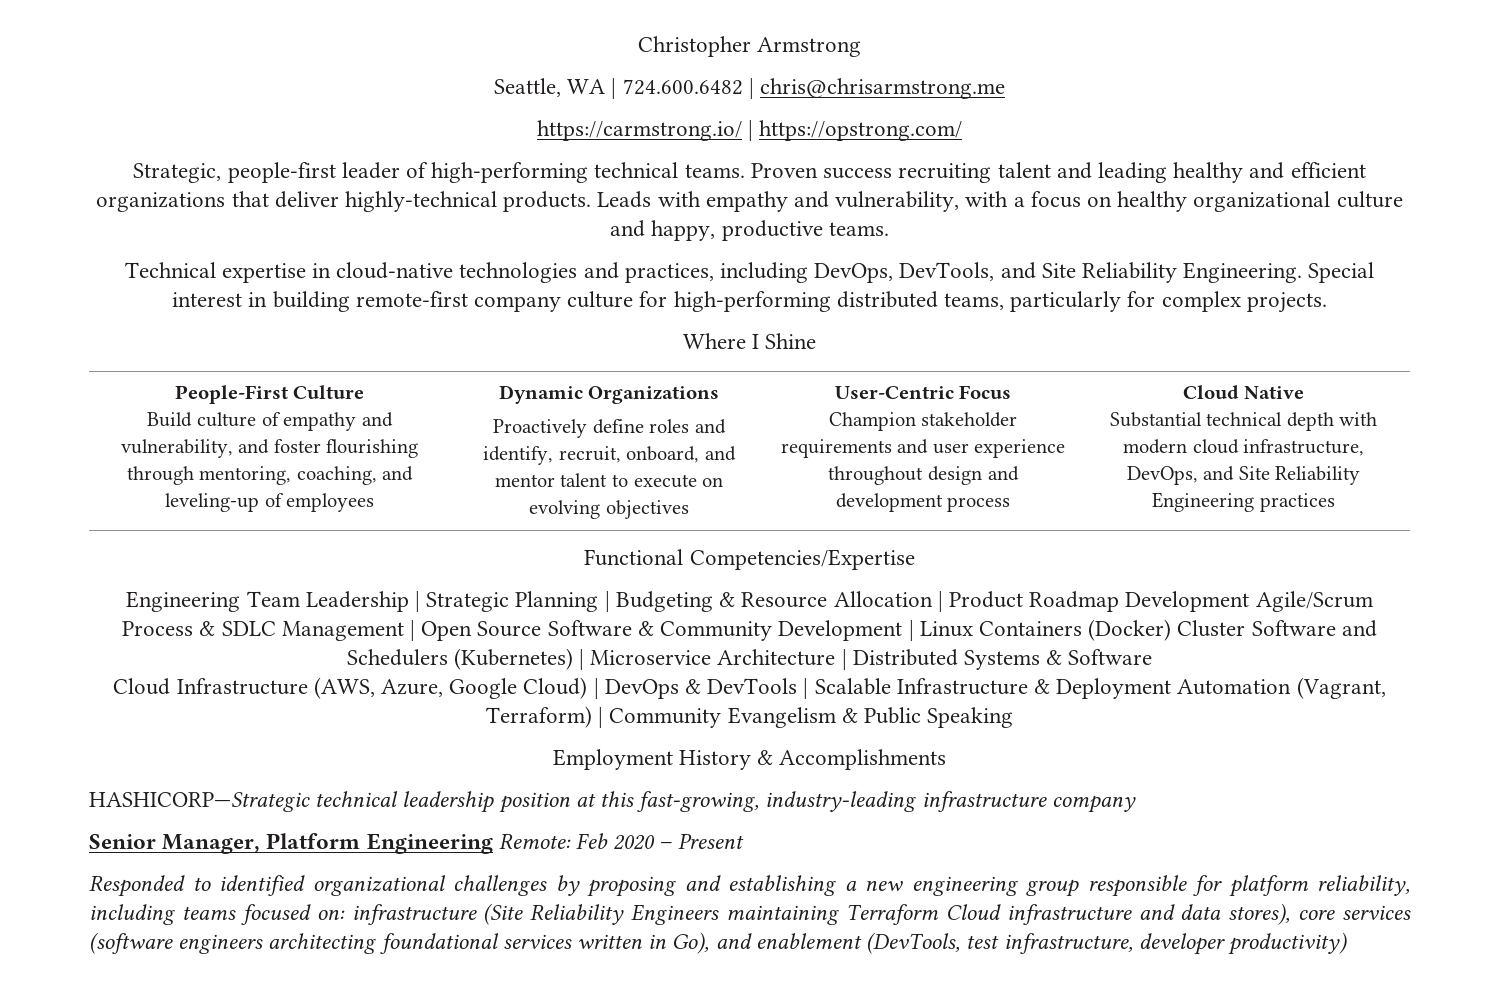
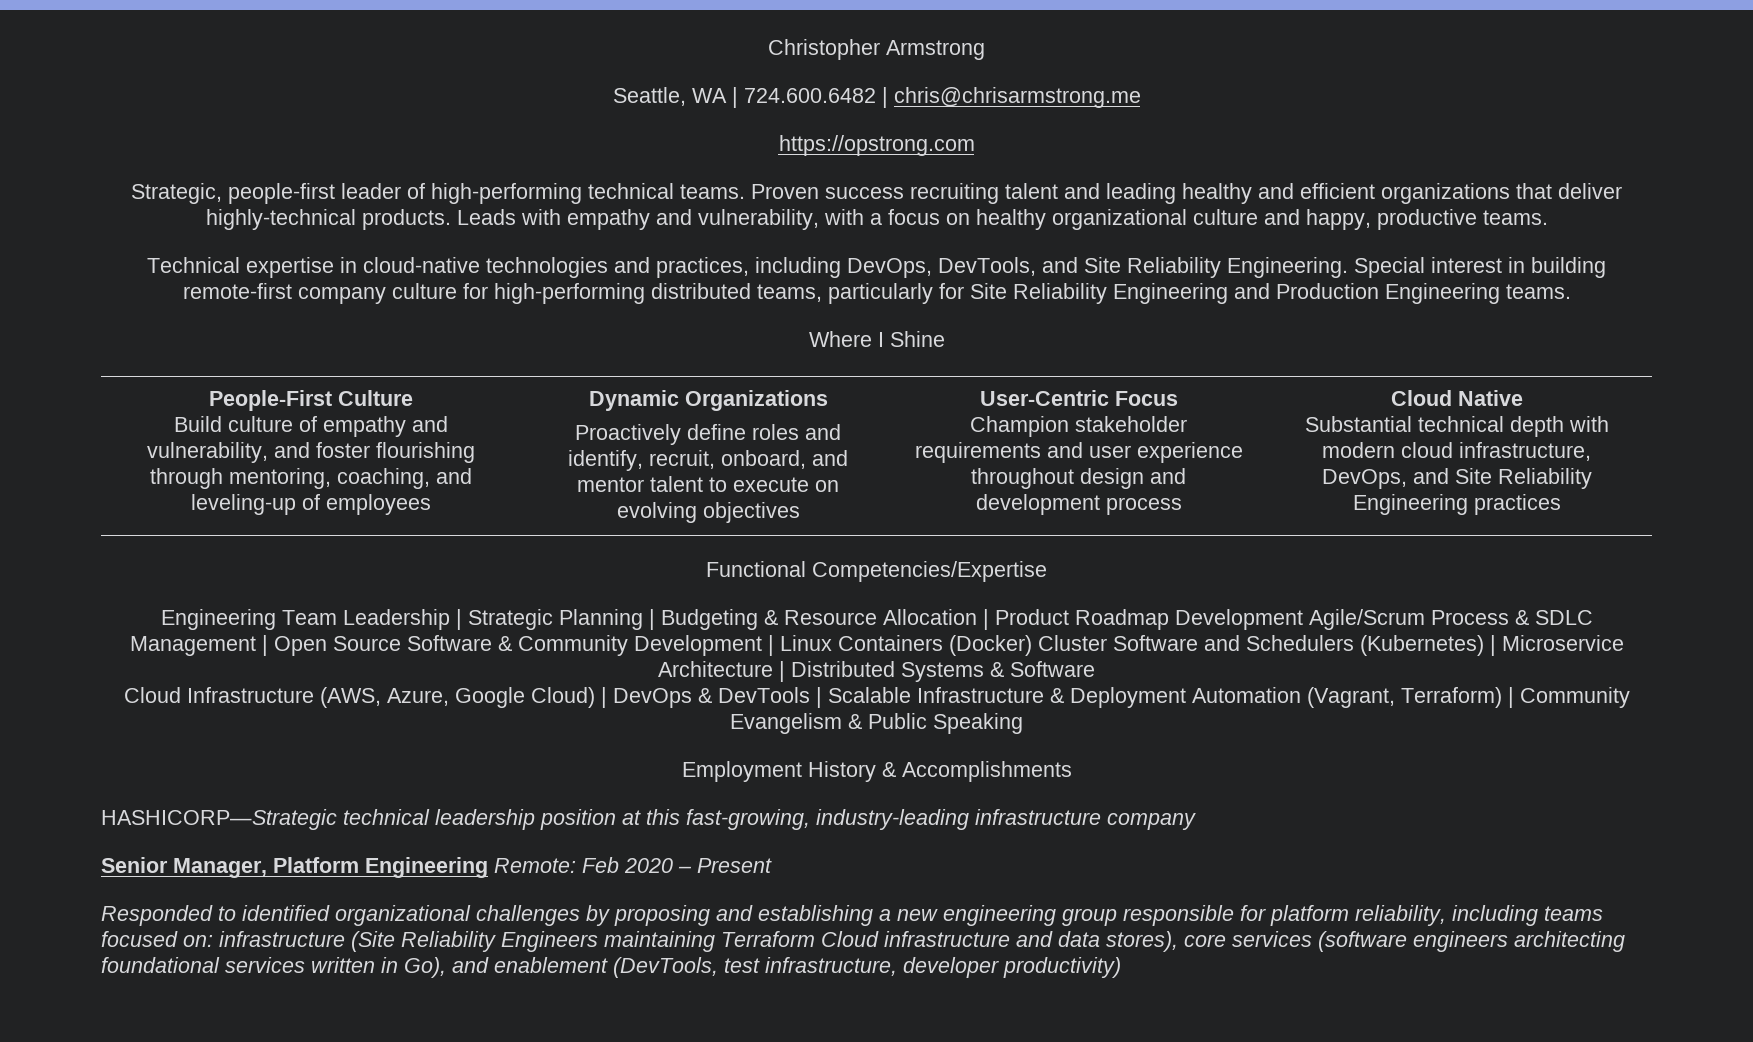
[536,120,963,141] https://carmstrong.io/ | https://opstrong.com/ -> [778,135,975,156] https://opstrong.com
[1161,291,1327,313] complex projects. -> [969,283,1571,304] Site Reliability Engineering and Production Engineering teams.

